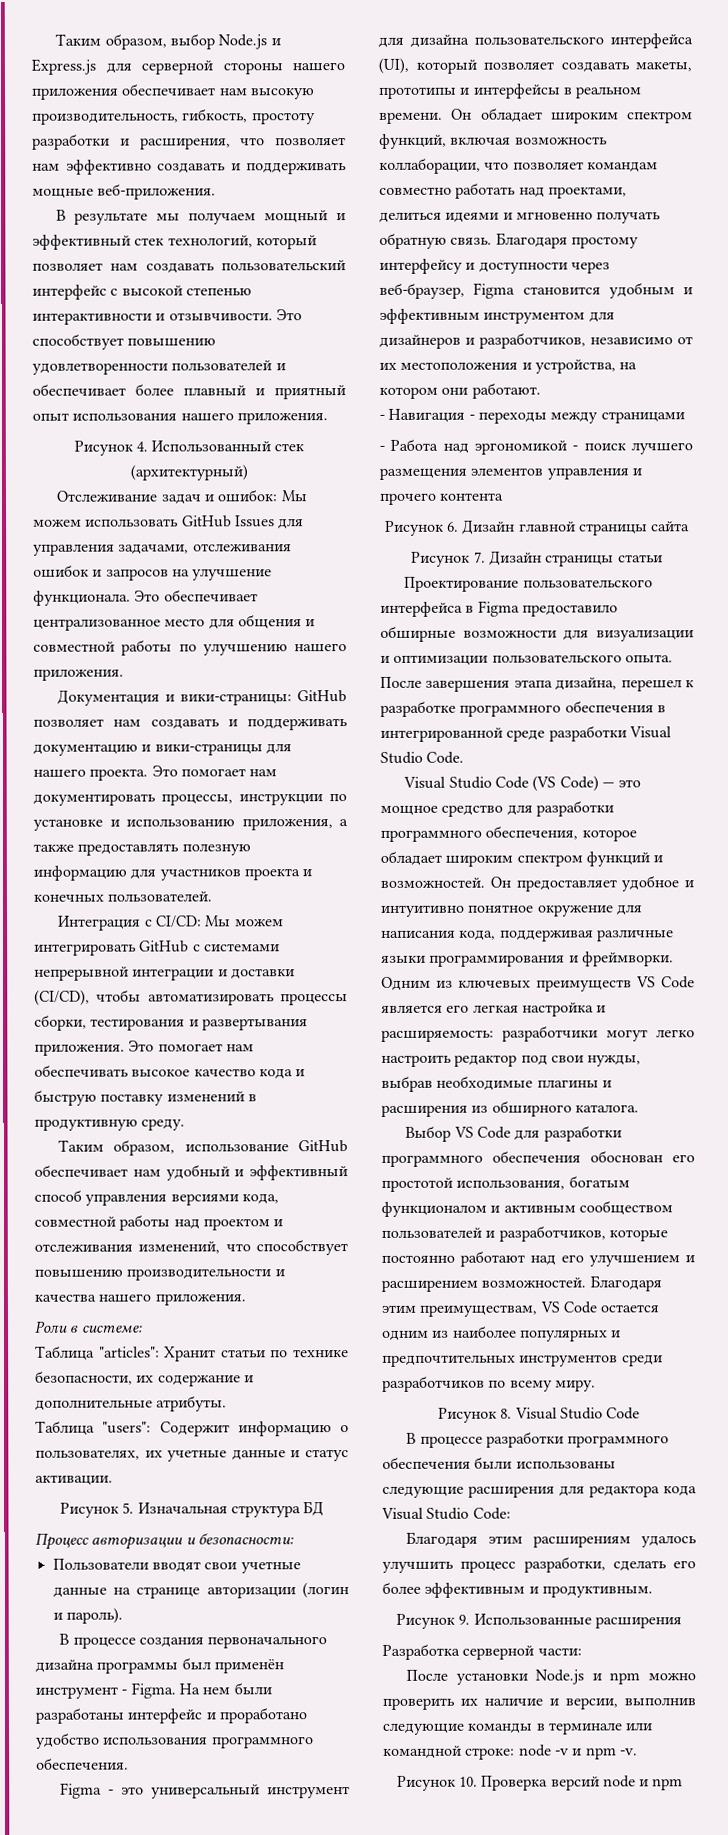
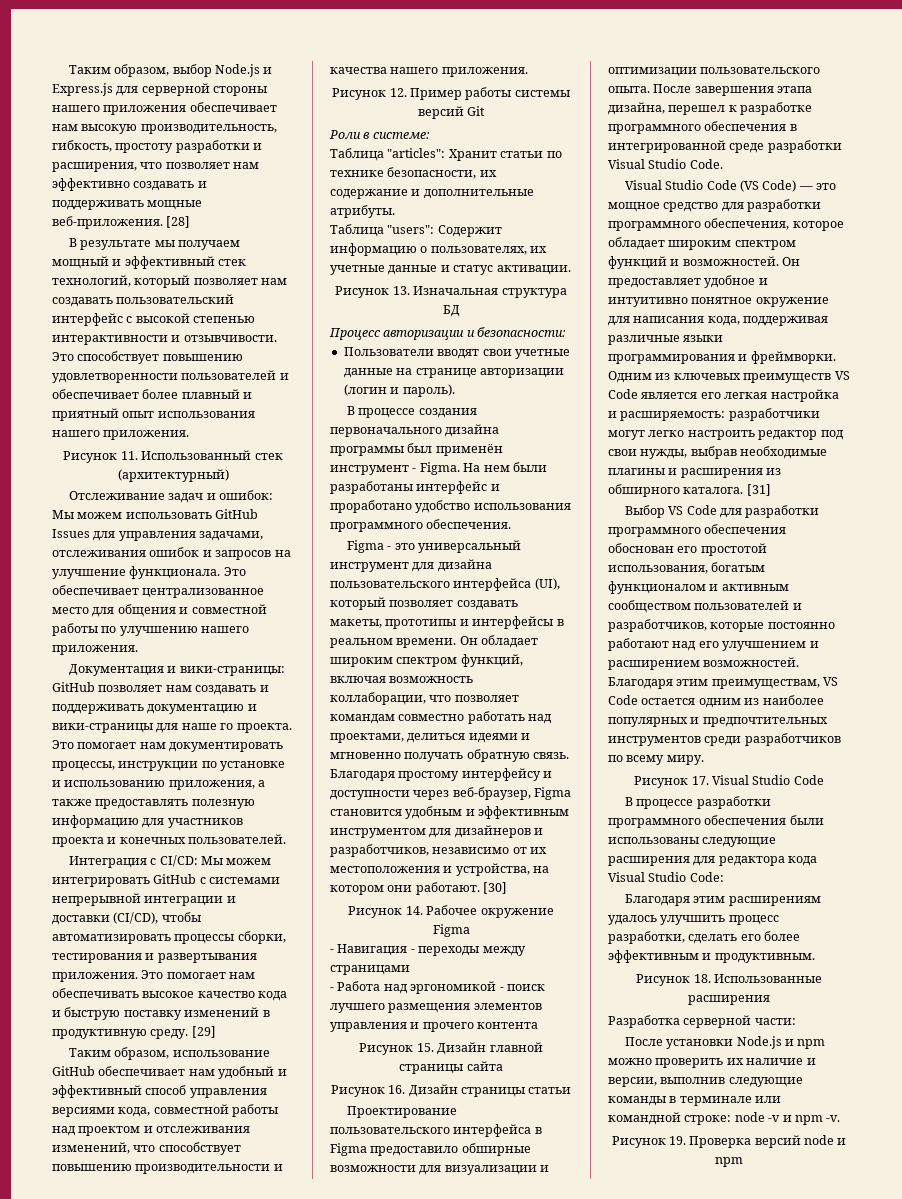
(217, 191) none -> [166,216,191,228] [28]
[135,441,148,452] 4. -> [120,451,138,460] 11.
[33,768,86,778] нашего -> [181,723,234,730] наше го
(186, 1124) none -> [191,1026,216,1038] [29]
(246, 1299) none -> [332,87,570,100] [417,106,486,119] // Рисунок 12. Пример работы системы версий Git
[122,1502,135,1514] 5. -> [392,286,410,295] 13.
(541, 390) none -> [483,882,508,894] [348,905,554,918] [432,924,470,937] [30] // Рисунок 14. Рабочее окружение Figma
[447,521,460,532] 6. -> [416,1043,434,1052] 15.
[473,551,486,563] 7. -> [388,1085,406,1094] 16.
(639, 1108) none -> [746,484,771,496] [31]
[500,1408,513,1419] 8. -> [691,776,709,785] 17.
[458,1614,471,1625] 9. -> [693,974,711,983] 18.
[458,1776,478,1787] 10. -> [668,1136,686,1145] 19.

